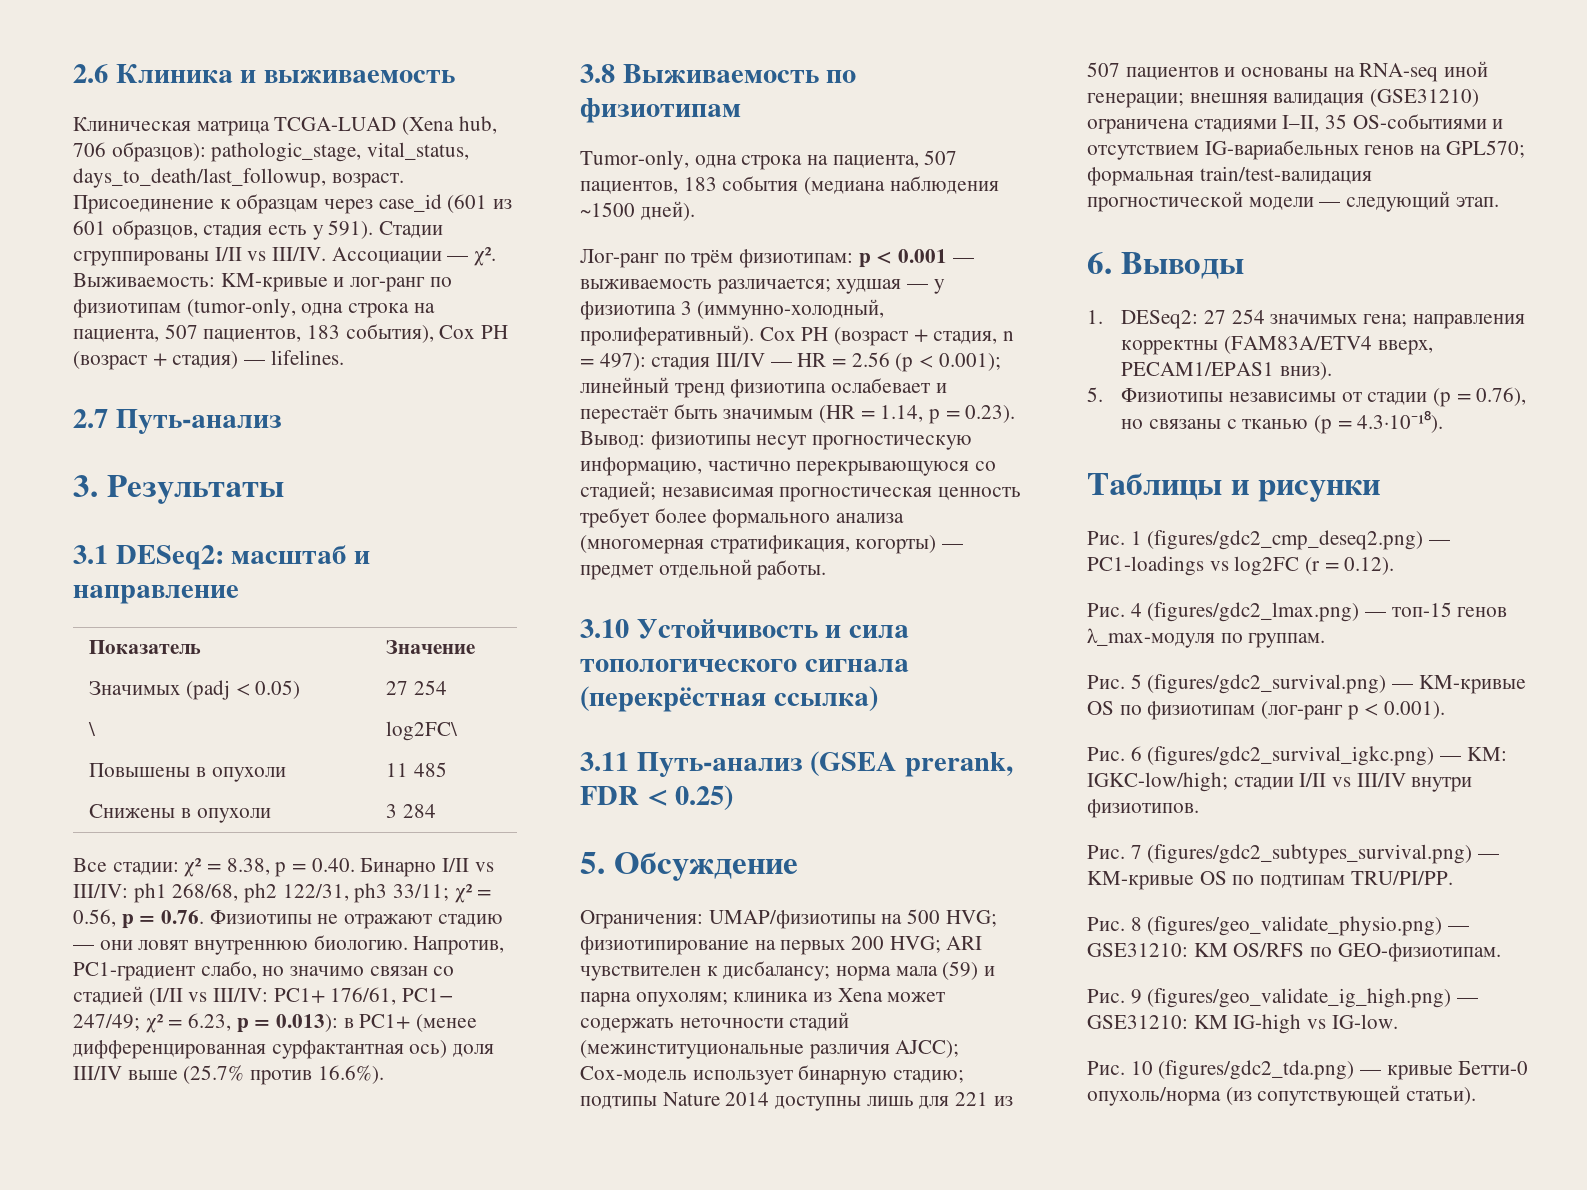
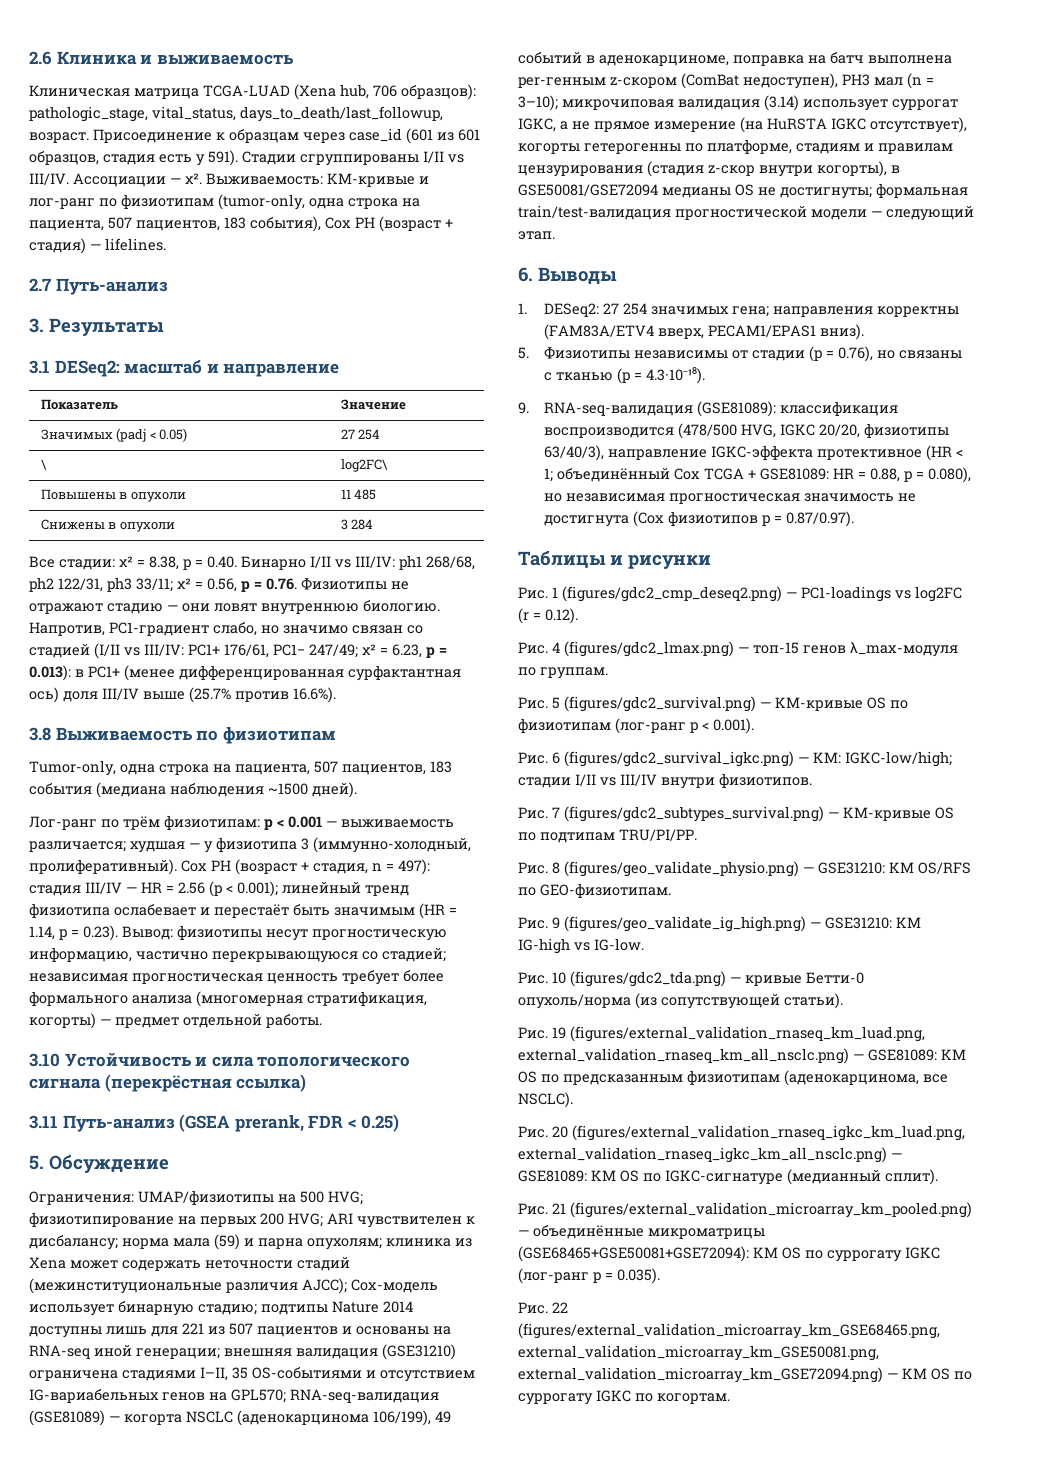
(1525, 149) none -> [290,1389,439,1403] [29,1410,451,1426] [518,52,952,66] [518,73,934,89] [518,95,958,111] [518,117,967,133] [518,139,953,154] [518,161,900,177] [518,184,872,199] RNA-seq-валидация (GSE81089) — когорта NSCLC (аденокарцинома 106/199), 49 событий в аденокарциноме, поправка на батч выполнена per-генным z-скором (ComBat недоступен), PH3 мал (n = 3–10); микрочиповая валидация (3.14) использует суррогат IGKC, а не прямое измерение (на HuRSTA IGKC отсутствует), когорты гетерогенны по платформе, стадиям и правилам цензурирования (стадия z-скор внутри когорты), в GSE50081/GSE72094 медианы OS не достигнуты;
(1444, 421) none -> [518,401,899,417] [544,423,950,439] [544,445,964,461] [544,467,972,483] [544,493,917,504] [544,511,855,527] // 9. RNA-seq-валидация (GSE81089): классификация воспроизводится (478/500 HVG, IGKC 20/20, физиотипы 63/40/3), направление IGKC-эффекта протективное (HR < 1; объединённый Cox TCGA + GSE81089: HR = 0.88, p = 0.080), но независимая прогностическая значимость не достигнута (Cox физиотипов p = 0.87/0.97).
(1477, 1096) none -> [518,1026,925,1042] [518,1048,966,1064] [518,1070,948,1086] [518,1092,573,1108] [518,1125,965,1141] [518,1147,902,1163] [518,1169,938,1185] [518,1202,972,1218] [518,1225,765,1239] [518,1246,940,1262] [518,1268,660,1284] [518,1302,568,1314] [518,1323,940,1339] [518,1345,879,1361] [518,1367,972,1383] [518,1390,730,1405] // Рис. 19 (figures/external_validation_rnaseq_km_luad.png, external_validation_rnaseq_km_all_nsclc.png) — GSE81089: KM OS по предсказанным физиотипам (аденокарцинома, все NSCLC). // Рис. 20 (figures/external_validation_rnaseq_igkc_km_luad.png, external_validation_rnaseq_igkc_km_all_nsclc.png) — GSE81089: KM OS по IGKC-сигнатуре (медианный сплит). // Рис. 21 (figures/external_validation_microarray_km_pooled.png) — объединённые микроматрицы (GSE68465+GSE50081+GSE72094): KM OS по суррогату IGKC (лог-ранг p = 0.035). // Рис. 22 (figures/external_validation_microarray_km_GSE68465.png, external_validation_microarray_km_GSE50081.png, external_validation_microarray_km_GSE72094.png) — KM OS по суррогату IGKC по когортам.

